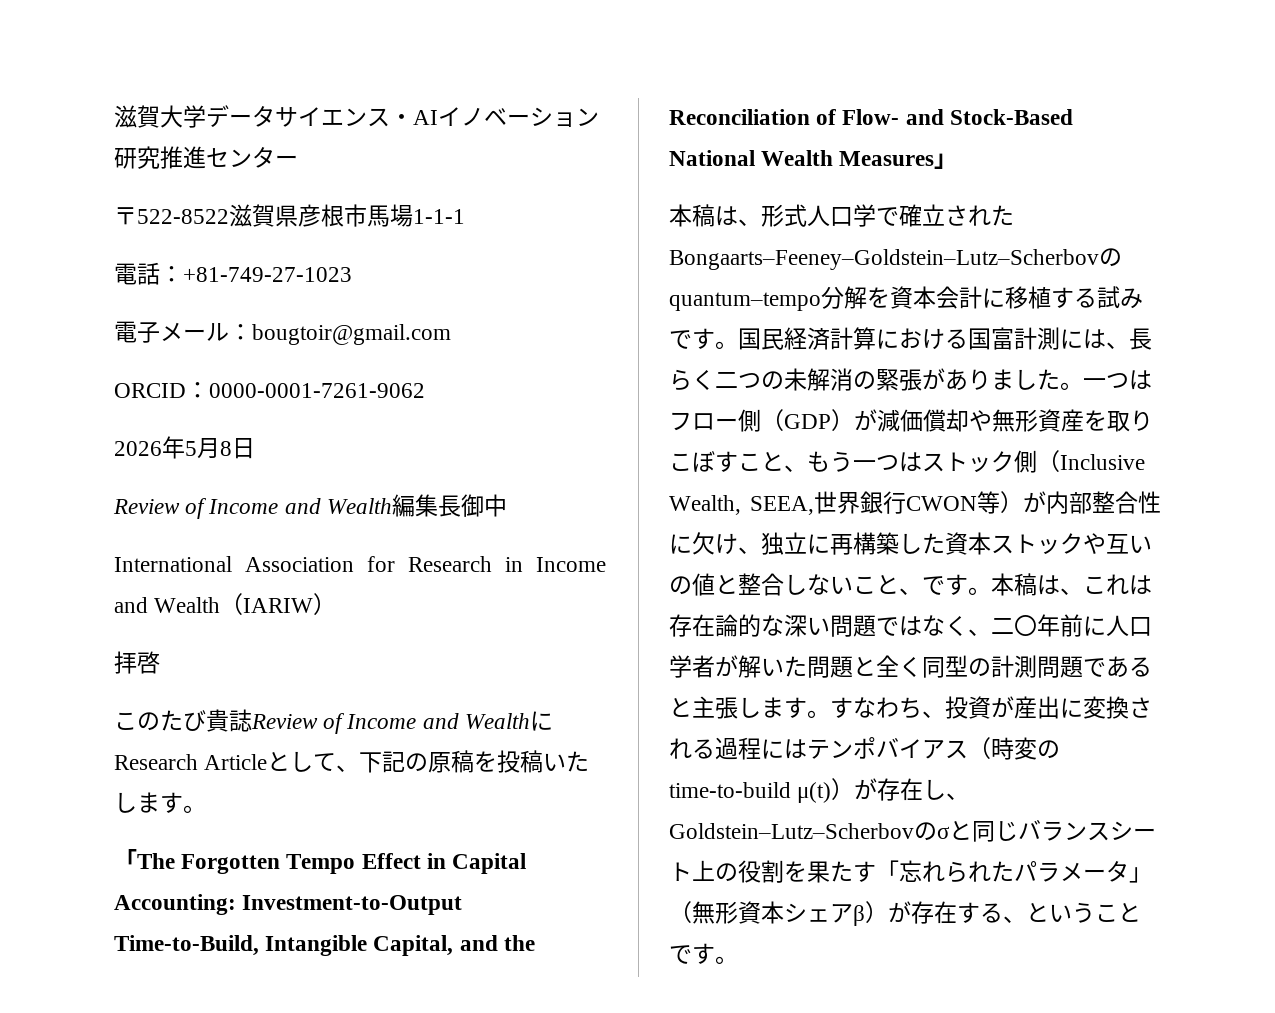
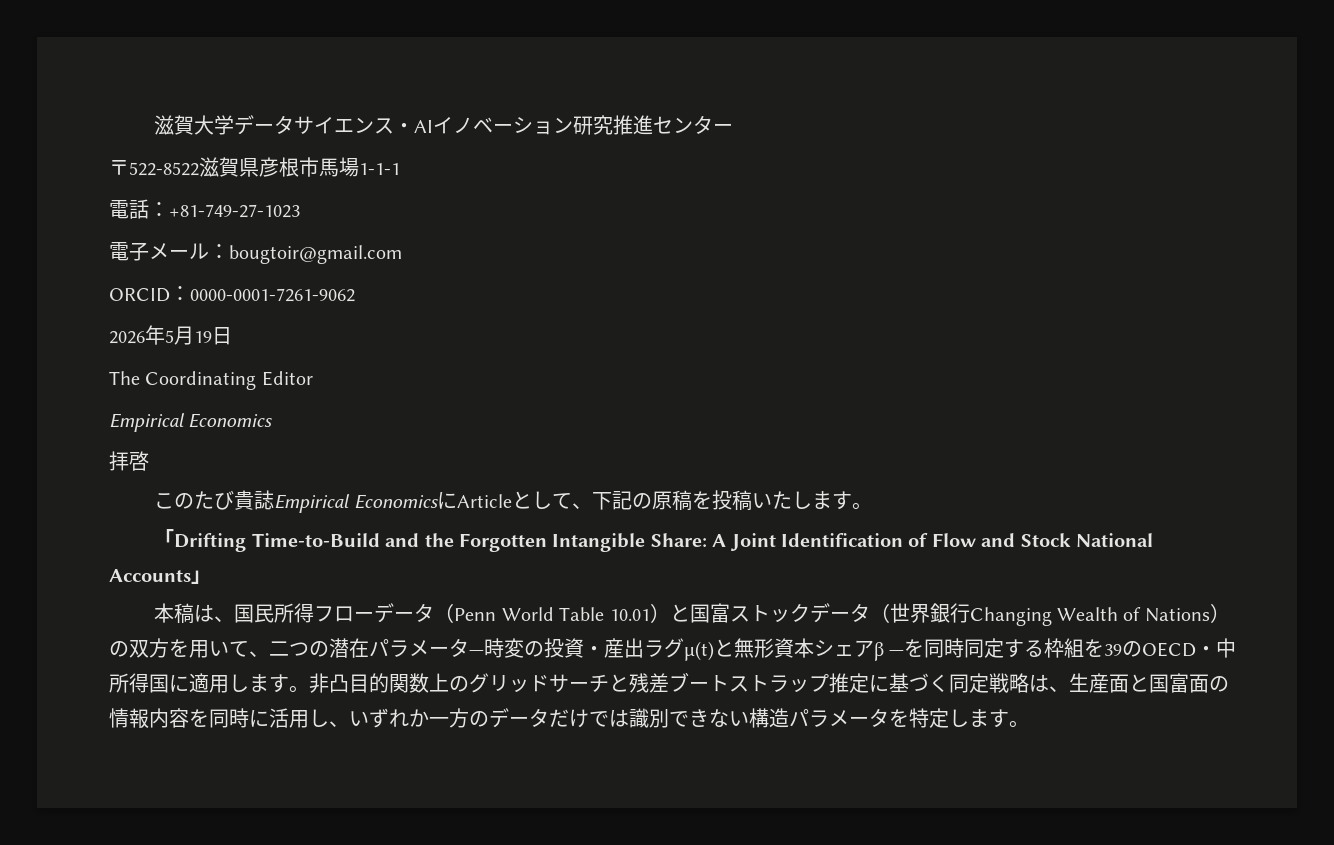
[220,441,232,456] 8 -> [194,331,212,343] 19
[113,494,507,519] [114,556,606,572] [114,593,337,615] [114,651,160,674] [114,709,553,734] [114,754,198,770] Review of Income and Wealth編集長御中 // International Association for Research in Income and Wealth（IARIW） // 拝啓 // このたび貴誌Review of Income and WealthにResearch -> [109,371,313,390] [109,413,273,432] [109,451,149,471] [154,490,457,513] The Coordinating Editor // Empirical Economics // 拝啓 // このたび貴誌Empirical Economicsに
[137,853,527,874] [114,894,463,915] [114,935,535,956] [669,109,1073,125] [669,150,958,169] [669,204,1014,227] [669,248,1122,270] [669,286,1143,311] [669,327,1152,350] [669,368,1152,391] [669,409,1153,432] [669,450,1145,473] [669,491,1161,515] [669,532,1152,555] [669,573,1152,596] [669,614,1152,637] [669,655,1152,678] [669,696,1152,719] [669,737,1060,760] [669,778,970,803] [669,820,1156,842] [669,860,1152,883] [669,901,692,923] The Forgotten Tempo Effect in Capital Accounting: Investment-to-Output Time-to-Build, Intangible Capital, and the Reconciliation of Flow- and Stock-Based National Wealth Measures」 // 本稿は、形式人口学で確立されたBongaarts–Feeney–Goldstein–Lutz–Scherbovのquantum–tempo分解を資本会計に移植する試みです。国民経済計算における国富計測には、長らく二つの未解消の緊張がありました。一つはフロー側（GDP）が減価償却や無形資産を取りこぼすこと、もう一つはストック側（Inclusive Wealth, SEEA,世界銀行CWON等）が内部整合性に欠け、独立に再構築した資本ストックや互いの値と整合しないこと、です。本稿は、これは存在論的な深い問題ではなく、二〇年前に人口学者が解いた問題と全く同型の計測問題であると主張します。すなわち、投資が産出に変換される過程にはテンポバイアス（時変のtime-to-build μ(t)）が存在し、Goldstein–Lutz–Scherbovのσと同じバランスシート上の役割を果たす「忘れられたパラメータ」（ -> [174,533,1154,552] [109,569,211,584] [154,603,1230,626] [109,638,734,661] Drifting Time-to-Build and the Forgotten Intangible Share: A Joint Identification of Flow and Stock National Accounts」 // 本稿は、国民所得フローデータ（Penn World Table 10.01）と国富ストックデータ（世界銀行Changing Wealth of Nations）の双方を用いて、二つの潜在パラメータ—時変の投資・産出ラグμ(t)と
[865,901,1141,924] [669,945,692,964] ）が存在する、ということで -> [889,638,1237,658] [109,672,1229,693] [109,708,989,729] —を同時同定する枠組を39のOECD・中所得国に適用します。非凸目的関数上のグリッドサーチと残差ブートストラップ推定に基づく同定戦略は、生産面と国富面の情報内容を同時に活用し、いずれか一方のデータだけでは識別できない構造パラメータを特定しま

